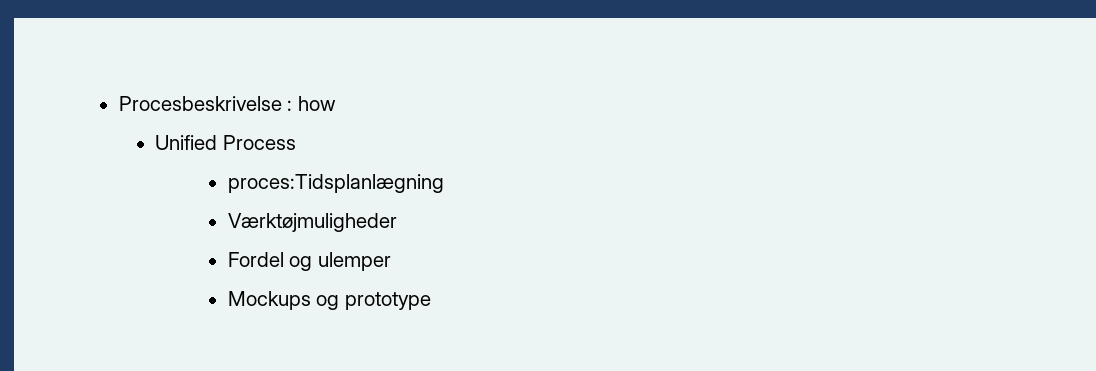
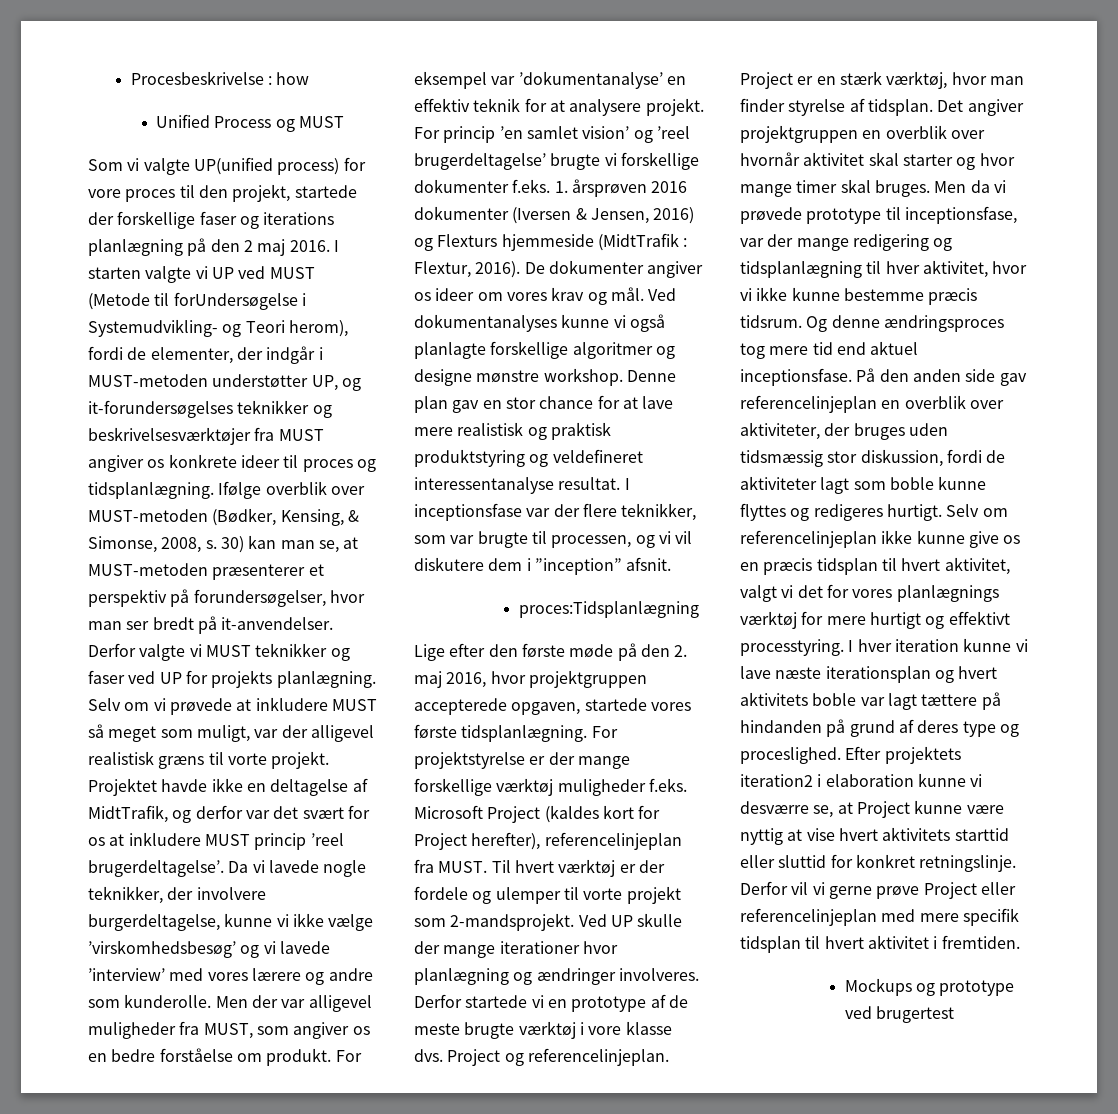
[227,174,444,193] [227,213,397,232] [227,252,391,271] // proces:Tidsplanlægning // Værktøjmuligheder // Fordel og ulemper -> [275,116,344,132] [88,157,366,175] [88,184,357,202] [88,211,335,229] [88,238,339,256] [88,266,315,283] [88,292,306,310] [88,319,348,337] [88,346,323,364] [88,374,361,391] [88,400,332,418] [88,427,324,445] [88,454,376,472] [88,481,365,499] [88,508,359,526] [88,535,359,553] [88,563,324,580] [88,589,365,607] [88,616,334,634] [88,643,350,661] [88,670,376,688] [88,697,377,715] [88,724,374,742] [88,751,330,769] [88,778,368,796] [88,805,370,823] [88,832,344,850] [88,860,367,877] [88,886,266,904] [88,913,374,931] [88,940,330,958] [88,968,373,985] [88,994,372,1012] [88,1021,370,1039] [88,1048,362,1066] [414,71,686,89] [414,98,704,116] [414,126,690,143] [414,152,699,170] [414,179,688,197] [414,206,695,224] [414,233,688,251] [414,260,704,278] [414,287,677,305] [414,314,665,332] [414,341,675,359] [414,368,676,386] [414,395,674,413] [414,422,611,440] [414,449,643,467] [414,477,630,494] [414,503,697,521] [414,531,693,548] [414,557,672,575] [518,601,699,618] [414,643,688,661] [414,670,647,688] [414,698,691,715] [414,724,618,742] [414,751,630,769] [414,778,687,796] [414,805,661,823] [414,832,682,850] [414,859,665,877] [414,886,681,904] [414,913,683,931] [414,941,618,958] [414,968,699,985] [414,994,688,1012] [414,1021,672,1039] [414,1048,669,1066] [740,71,1024,89] [740,98,1024,116] [740,125,985,143] [740,152,1015,170] [740,179,1006,197] [740,206,1017,224] [740,234,953,251] [740,260,1028,278] [740,287,978,305] [740,315,1004,332] [740,341,919,359] [740,368,1027,386] [740,395,1004,413] [740,422,948,440] [740,449,1006,467] [740,476,987,494] [740,503,1008,521] [740,530,1021,548] [740,557,1010,575] [740,584,999,602] [740,611,1010,629] [740,638,1028,656] [740,666,998,683] [740,692,1001,710] [740,719,1019,737] [740,746,961,764] [740,773,983,787] [740,800,1004,818] [740,827,1009,845] [740,854,1017,872] [740,881,1016,899] [740,908,1019,926] [740,935,1020,953] og MUST // Som vi valgte UP(unified process) for vore proces til den projekt, startede der forskellige faser og iterations planlægning på den 2 maj 2016. I starten valgte vi UP ved MUST (Metode til forUndersøgelse i Systemudvikling- og Teori herom), fordi de elementer, der indgår i MUST-metoden understøtter UP, og it-forundersøgelses teknikker og beskrivelsesværktøjer fra MUST angiver os konkrete ideer til proces og tidsplanlægning. Ifølge overblik over MUST-metoden (Bødker, Kensing, & Simonse, 2008, s. 30) kan man se, at MUST-metoden præsenterer et perspektiv på forundersøgelser, hvor man ser bredt på it-anvendelser. Derfor valgte vi MUST teknikker og faser ved UP for projekts planlægning. Selv om vi prøvede at inkludere MUST så meget som muligt, var der alligevel realistisk græns til vorte projekt. Projektet havde ikke en deltagelse af MidtTrafik, og derfor var det svært for os at inkludere MUST princip ’reel brugerdeltagelse’. Da vi lavede nogle teknikker, der involvere burgerdeltagelse, kunne vi ikke vælge ’virskomhedsbesøg’ og vi lavede ’interview’ med vores lærere og andre som kunderolle. Men der var alligevel muligheder fra MUST, som angiver os en bedre forståelse om produkt. For eksempel var ’dokumentanalyse’ en effektiv teknik for at analysere projekt. For princip ’en samlet vision’ og ’reel brugerdeltagelse’ brugte vi forskellige dokumenter f.eks. 1. årsprøven 2016 dokumenter (Iversen & Jensen, 2016) og Flexturs hjemmeside (MidtTrafik : Flextur, 2016). De dokumenter angiver os ideer om vores krav og mål. Ved dokumentanalyses kunne vi også planlagte forskellige algoritmer og designe mønstre workshop. Denne plan gav en stor chance for at lave mere realistisk og praktisk produktstyring og veldefineret interessentanalyse resultat. I inceptionsfase var der flere teknikker, som var brugte til processen, og vi vil diskutere dem i ”inception” afsnit. // proces:Tidsplanlægning // Lige efter den første møde på den 2. maj 2016, hvor projektgruppen accepterede opgaven, startede vores første tidsplanlægning. For projektstyrelse er der mange forskellige værktøj muligheder f.eks. Microsoft Project (kaldes kort for Project herefter), referencelinjeplan fra MUST. Til hvert værktøj er der fordele og ulemper til vorte projekt som 2-mandsprojekt. Ved UP skulle der mange iterationer hvor planlægning og ændringer involveres. Derfor startede vi en prototype af de meste brugte værktøj i vore klasse dvs. Project og referencelinjeplan. Project er en stærk værktøj, hvor man finder styrelse af tidsplan. Det angiver projektgruppen en overblik over hvornår aktivitet skal starter og hvor mange timer skal bruges. Men da vi prøvede prototype til inceptionsfase, var der mange redigering og tidsplanlægning til hver aktivitet, hvor vi ikke kunne bestemme præcis tidsrum. Og denne ændringsproces tog mere tid end aktuel inceptionsfase. På den anden side gav referencelinjeplan en overblik over aktiviteter, der bruges uden tidsmæssig stor diskussion, fordi de aktiviteter lagt som boble kunne flyttes og redigeres hurtigt. Selv om referencelinjeplan ikke kunne give os en præcis tidsplan til hvert aktivitet, valgt vi det for vores planlægnings værktøj for mere hurtigt og effektivt processtyring. I hver iteration kunne vi lave næste iterationsplan og hvert aktivitets boble var lagt tættere på hindanden på grund af deres type og proceslighed. Efter projektets iteration2 i elaboration kunne vi desværre se, at Project kunne være nyttig at vise hvert aktivitets starttid eller sluttid for konkret retningslinje. Derfor vil vi gerne prøve Project eller referencelinjeplan med mere specifik tidsplan til hvert aktivitet i fremtiden.
(431, 301) none -> [844,1006,954,1023] ved brugertest

